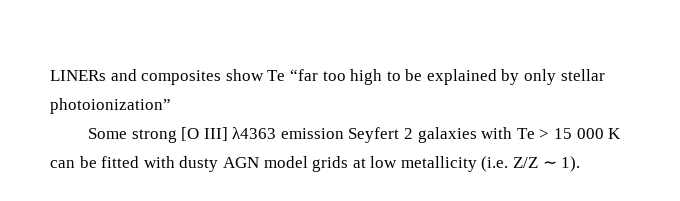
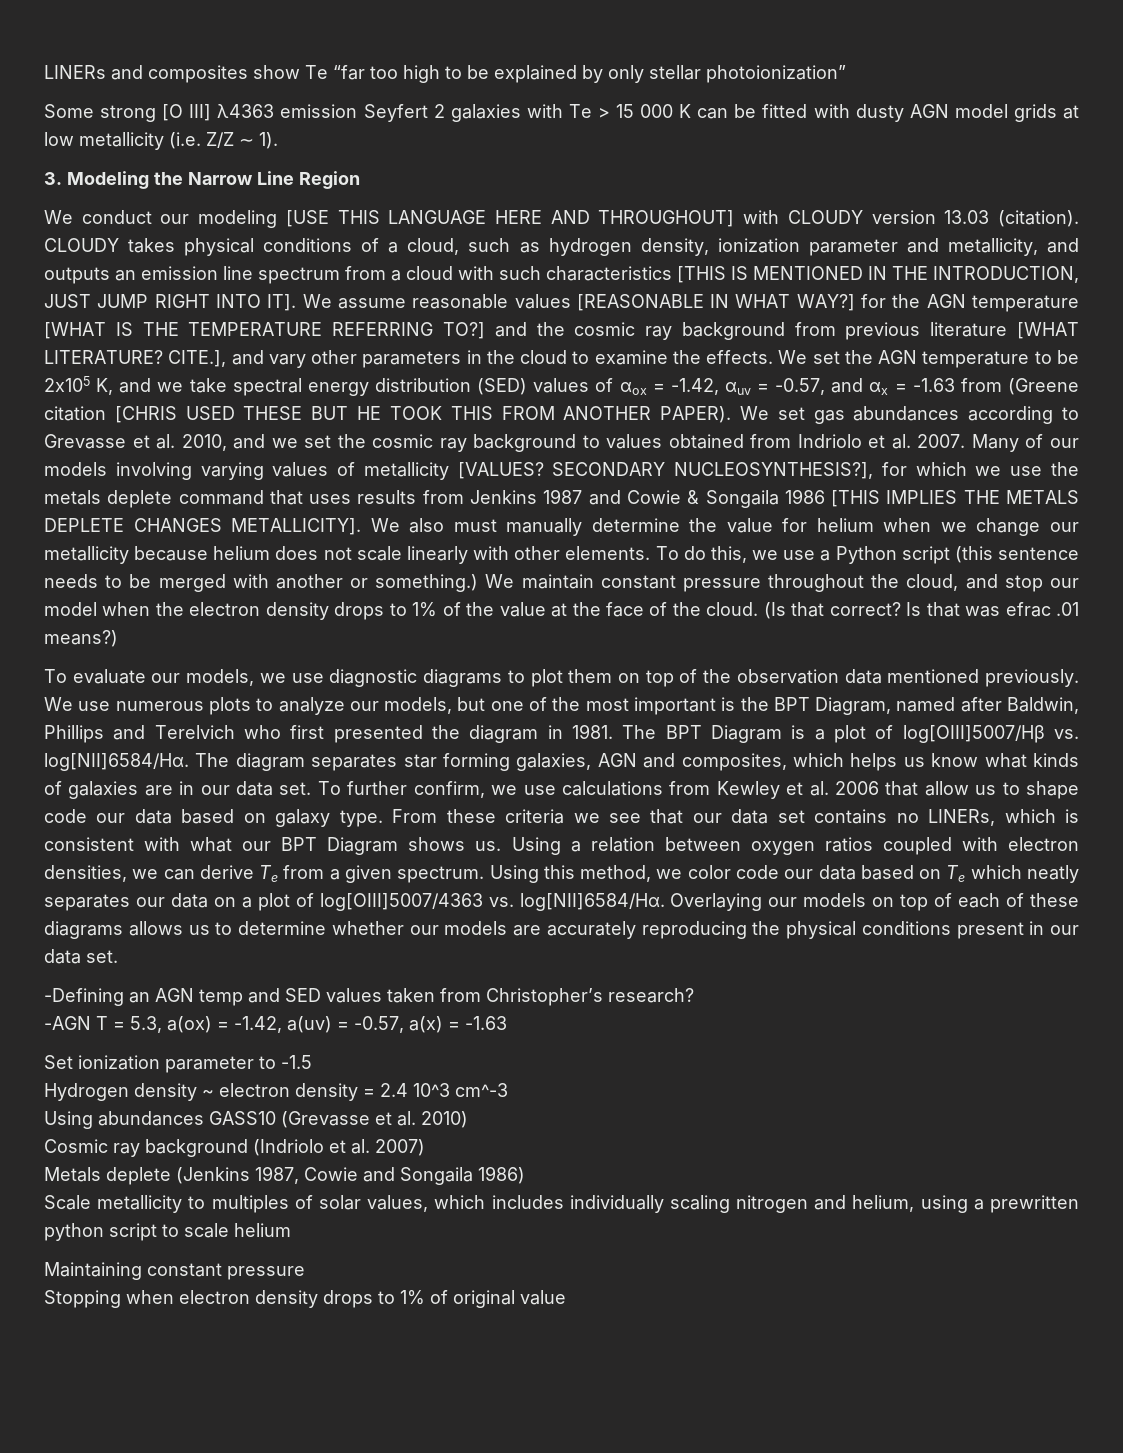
(581, 164) none -> [44,171,360,189] [44,210,1079,228] [44,238,1080,256] [44,266,1079,284] [44,294,1079,312] [44,322,1080,340] [44,350,1080,368] [44,376,1079,396] [44,406,1079,424] [44,434,1079,452] [44,462,1079,480] [44,489,1079,508] [44,518,1079,536] [44,546,1079,564] [44,574,1079,592] [44,602,1080,620] [44,630,118,647] [44,669,1079,687] [44,697,1079,715] [44,724,1080,743] [44,753,1079,771] [44,781,1079,799] [44,809,1080,827] [44,837,1079,855] [44,865,1080,883] [44,893,1080,911] [44,921,1079,939] [44,949,118,964] [44,988,694,1006] [44,1016,507,1033] [44,1055,312,1073] [44,1083,508,1101] [44,1111,468,1129] [44,1139,425,1157] [44,1166,525,1185] [44,1195,1079,1213] [44,1223,291,1241] [44,1262,305,1280] [44,1290,566,1308] // 3. Modeling the Narrow Line Region // We conduct our modeling [USE THIS LANGUAGE HERE AND THROUGHOUT] with CLOUDY version 13.03 (citation). CLOUDY takes physical conditions of a cloud, such as hydrogen density, ionization parameter and metallicity, and outputs an emission line spectrum from a cloud with such characteristics [THIS IS MENTIONED IN THE INTRODUCTION, JUST JUMP RIGHT INTO IT]. We assume reasonable values [REASONABLE IN WHAT WAY?] for the AGN temperature [WHAT IS THE TEMPERATURE REFERRING TO?] and the cosmic ray background from previous literature [WHAT LITERATURE? CITE.], and vary other parameters in the cloud to examine the effects. We set the AGN temperature to be 2x105 K, and we take spectral energy distribution (SED) values of αox = -1.42, αuv = -0.57, and αx = -1.63 from (Greene citation [CHRIS USED THESE BUT HE TOOK THIS FROM ANOTHER PAPER). We set gas abundances according to Grevasse et al. 2010, and we set the cosmic ray background to values obtained from Indriolo et al. 2007. Many of our models involving varying values of metallicity [VALUES? SECONDARY NUCLEOSYNTHESIS?], for which we use the metals deplete command that uses results from Jenkins 1987 and Cowie & Songaila 1986 [THIS IMPLIES THE METALS DEPLETE CHANGES METALLICITY]. We also must manually determine the value for helium when we change our metallicity because helium does not scale linearly with other elements. To do this, we use a Python script (this sentence needs to be merged with another or something.) We maintain constant pressure throughout the cloud, and stop our model when the electron density drops to 1% of the value at the face of the cloud. (Is that correct? Is that was efrac .01 means?) // To evaluate our models, we use diagnostic diagrams to plot them on top of the observation data mentioned previously. We use numerous plots to analyze our models, but one of the most important is the BPT Diagram, named after Baldwin, Phillips and Terelvich who first presented the diagram in 1981. The BPT Diagram is a plot of log[OIII]5007/Hβ vs. log[NII]6584/Hα. The diagram separates star forming galaxies, AGN and composites, which helps us know what kinds of galaxies are in our data set. To further confirm, we use calculations from Kewley et al. 2006 that allow us to shape code our data based on galaxy type. From these criteria we see that our data set contains no LINERs, which is consistent with what our BPT Diagram shows us. Using a relation between oxygen ratios coupled with electron densities, we can derive Te from a given spectrum. Using this method, we color code our data based on Te which neatly separates our data on a plot of log[OIII]5007/4363 vs. log[NII]6584/Hα. Overlaying our models on top of each of these diagrams allows us to determine whether our models are accurately reproducing the physical conditions present in our data set. // -Defining an AGN temp and SED values taken from Christopher’s research? // -AGN T = 5.3, a(ox) = -1.42, a(uv) = -0.57, a(x) = -1.63 // Set ionization parameter to -1.5 // Hydrogen density ~ electron density = 2.4 10^3 cm^-3 // Using abundances GASS10 (Grevasse et al. 2010) // Cosmic ray background (Indriolo et al. 2007) // Metals deplete (Jenkins 1987, Cowie and Songaila 1986) // Scale metallicity to multiples of solar values, which includes individually scaling nitrogen and helium, using a prewritten python script to scale helium // Maintaining constant pressure // Stopping when electron density drops to 1% of original value

